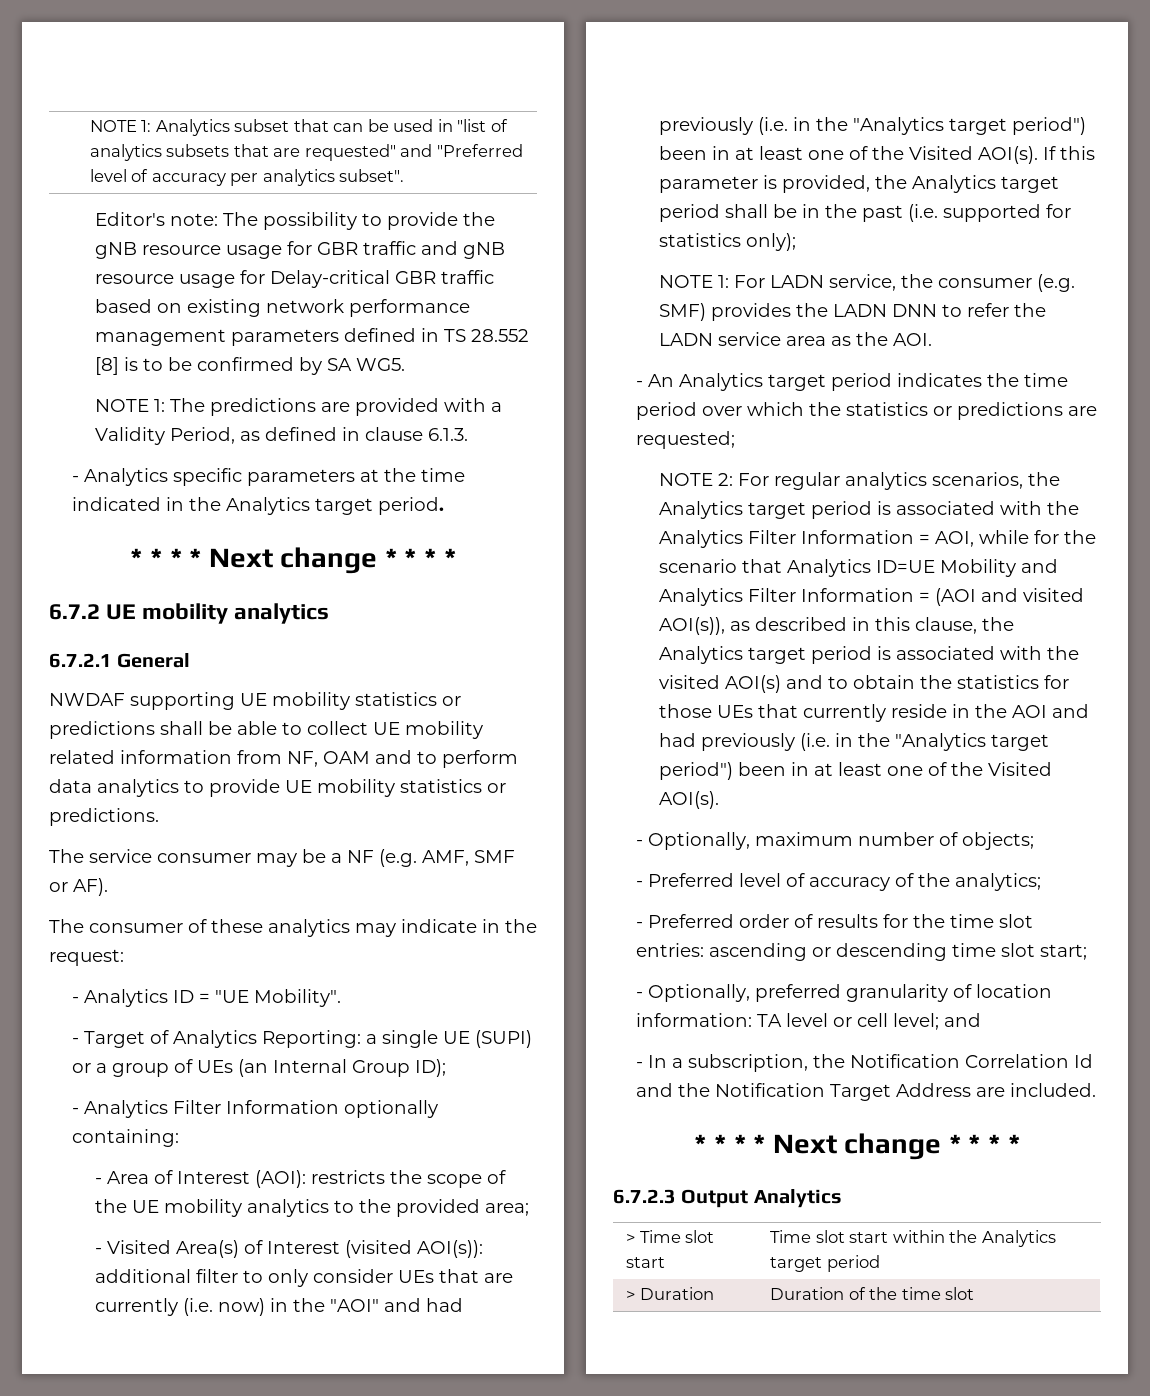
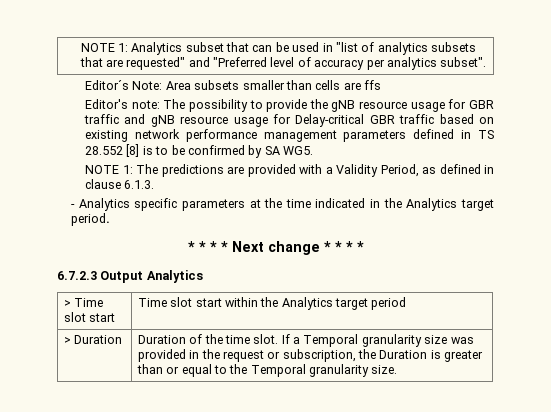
(405, 175) none -> [85,80,382,90] // Editor´s Note: Area subsets smaller than cells are ffs
[49,603,330,624] [49,653,191,668] [49,692,461,710] [49,721,483,739] [49,750,518,768] [49,779,506,797] [49,808,159,826] [49,849,515,867] [49,878,108,896] [49,919,537,937] [49,949,124,966] [71,989,341,1007] [71,1030,532,1048] [71,1059,446,1077] [71,1100,438,1118] [71,1129,179,1147] [94,1170,506,1188] [94,1199,529,1217] [94,1240,483,1258] [94,1269,513,1287] [94,1298,463,1316] [658,117,1086,135] [658,146,1095,164] [658,175,1059,193] [658,204,1071,222] [658,233,796,251] [658,274,1075,292] [658,303,1046,321] [658,332,932,346] [635,373,1068,391] [635,402,1097,420] [635,431,735,449] [658,472,1060,490] [658,501,1079,519] [658,530,1096,548] [658,559,1058,577] [658,588,1084,606] [658,617,1014,635] [658,646,1079,664] [658,675,1069,693] [658,704,1089,722] [658,733,1049,751] [658,762,1052,780] [658,791,719,809] [635,832,1034,850] [635,873,1041,891] [635,914,1033,928] [635,943,1087,961] [635,984,1052,1002] [635,1013,981,1030] [635,1054,1093,1072] [635,1083,1096,1101] [694,1133,1020,1160] // 6.7.2 UE mobility analytics // 6.7.2.1 General // NWDAF supporting UE mobility statistics or predictions shall be able to collect UE mobility related information from NF, OAM and to perform data analytics to provide UE mobility statistics or predictions. // The service consumer may be a NF (e.g. AMF, SMF or AF). // The consumer of these analytics may indicate in the request: // - Analytics ID = "UE Mobility". // - Target of Analytics Reporting: a single UE (SUPI) or a group of UEs (an Internal Group ID); // - Analytics Filter Information optionally containing: // - Area of Interest (AOI): restricts the scope of the UE mobility analytics to the provided area; // - Visited Area(s) of Interest (visited AOI(s)): additional filter to only consider UEs that are currently (i.e. now) in the "AOI" and had previously (i.e. in the "Analytics target period") been in at least one of the Visited AOI(s). If this parameter is provided, the Analytics target period shall be in the past (i.e. supported for statistics only); // NOTE 1: For LADN service, the consumer (e.g. SMF) provides the LADN DNN to refer the LADN service area as the AOI. // - An Analytics target period indicates the time period over which the statistics or predictions are requested; // NOTE 2: For regular analytics scenarios, the Analytics target period is associated with the Analytics Filter Information = AOI, while for the scenario that Analytics ID=UE Mobility and Analytics Filter Information = (AOI and visited AOI(s)), as described in this clause, the Analytics target period is associated with the visited AOI(s) and to obtain the statistics for those UEs that currently reside in the AOI and had previously (i.e. in the "Analytics target period") been in at least one of the Visited AOI(s). // - Optionally, maximum number of objects; // - Preferred level of accuracy of the analytics; // - Preferred order of results for the time slot entries: ascending or descending time slot start; // - Optionally, preferred granularity of location information: TA level or cell level; and // - In a subscription, the Notification Correlation Id and the Notification Target Address are included. // * * * * Next change * * * * -> (364, 246) none
[945,1287,975,1300] slot -> [253,334,474,347] [137,349,484,362] [136,364,398,377] slot. If a Temporal granularity size was provided in the request or subscription, the Duration is greater than or equal to the Temporal granularity size.

